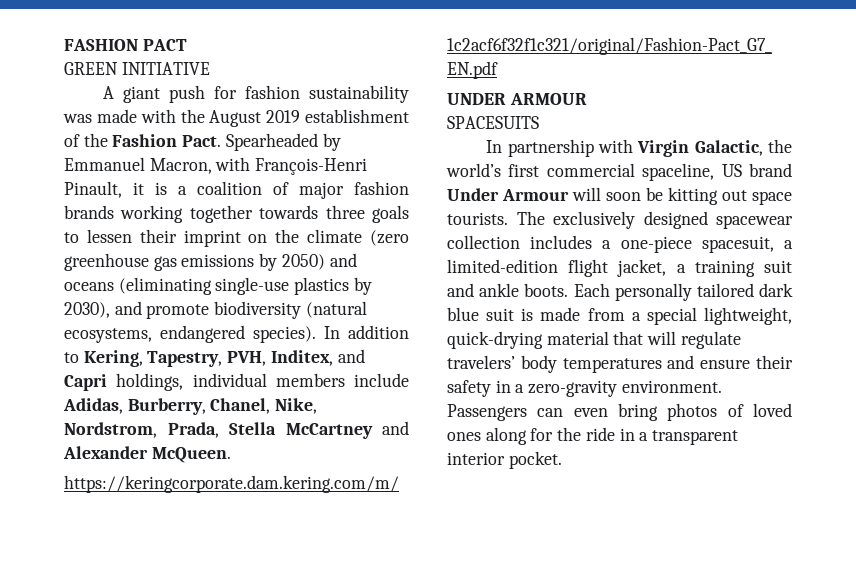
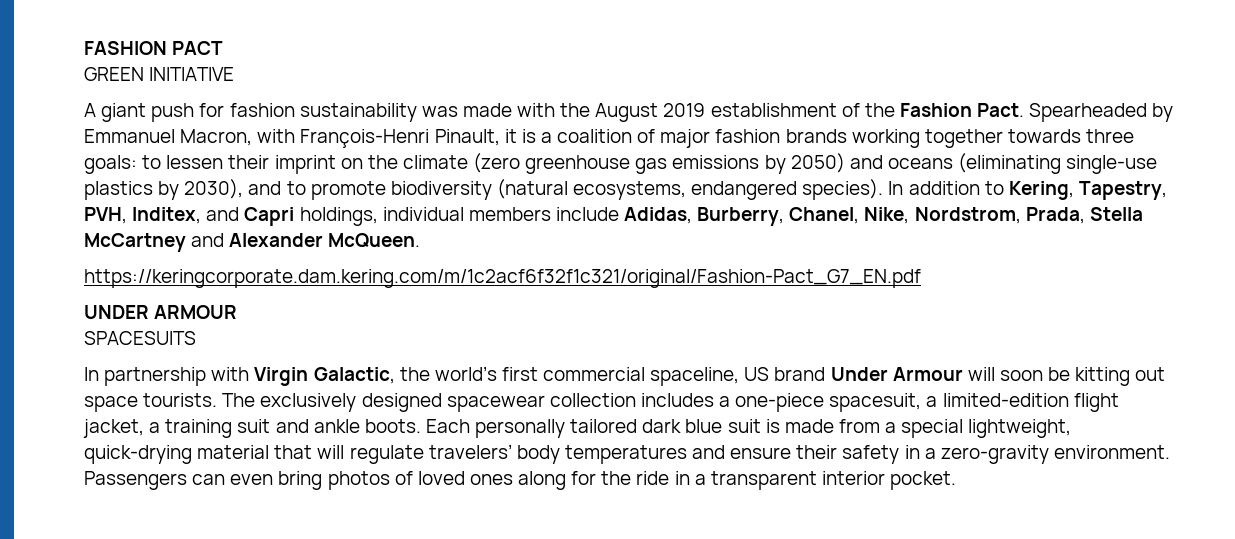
[372,205,409,223] goals -> [84,155,137,174] goals:
(142, 308) none -> [286,181,306,195] to

